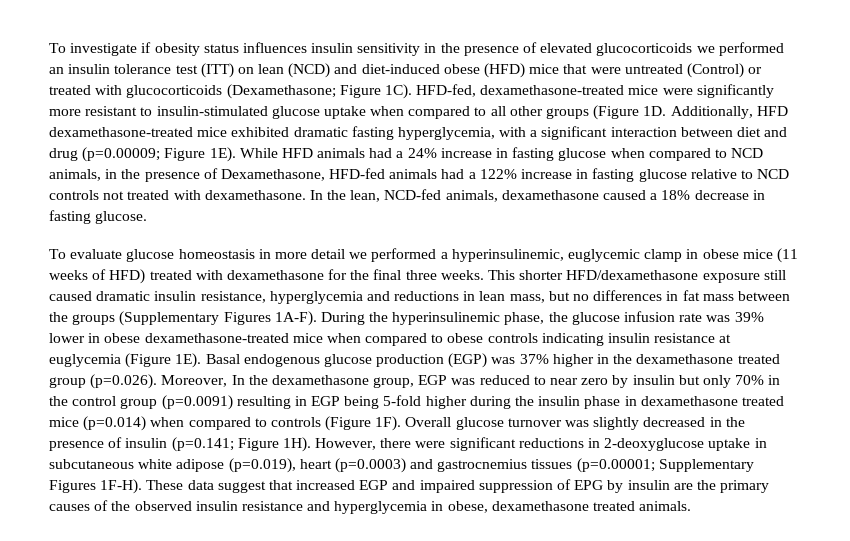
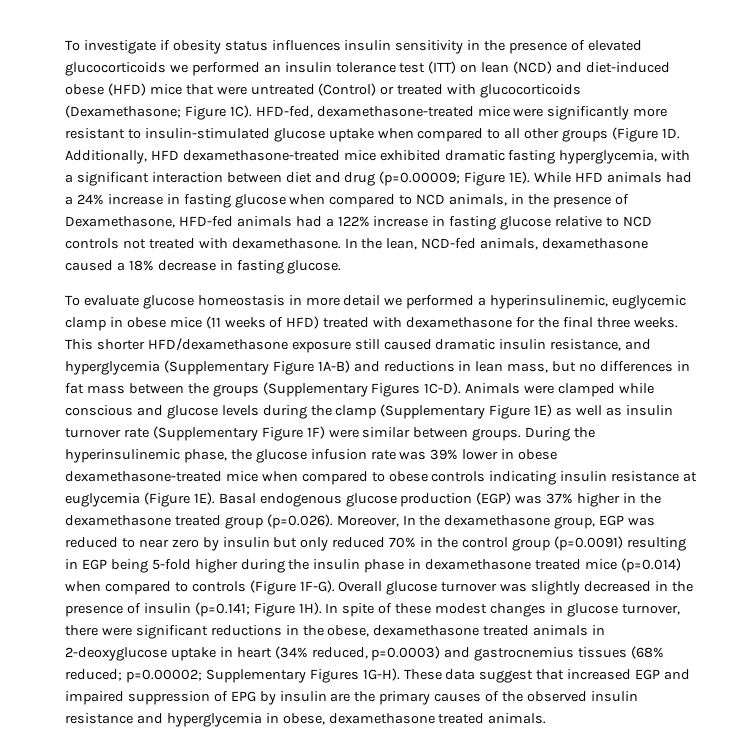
[269,291,363,304] hyperglycemia -> [625,339,652,350] [65,360,350,375] and hyperglycemia (Supplementary Figure 1A-B)
[274,311,317,326] 1A-F). -> [424,382,655,397] [65,404,673,419] [65,426,522,441] 1C-D). Animals were clamped while conscious and glucose levels during the clamp (Supplementary Figure 1E) as well as insulin turnover rate (Supplementary Figure 1F) were similar between groups.
(731, 381) none -> [332,537,386,548] reduced
[375,416,402,431] 1F). -> [299,580,335,593] 1F-G).
[315,438,377,450] However, -> [325,603,680,617] In spite of these modest changes in glucose turnover,
[604,438,767,451] [49,458,655,473] 2-deoxyglucose uptake in subcutaneous white adipose (p=0.019), heart (p=0.0003) and gastrocnemius tissues (p=0.00001; -> [302,625,606,637] [65,646,665,661] [65,669,202,683] the obese, dexamethasone treated animals in 2-deoxyglucose uptake in heart (34% reduced, p=0.0003) and gastrocnemius tissues (68% reduced; p=0.00002;
[100,479,143,494] 1F-H). -> [362,668,400,681] 1G-H).

